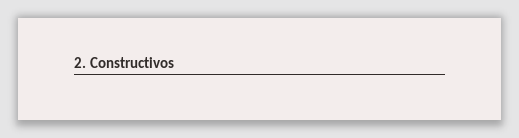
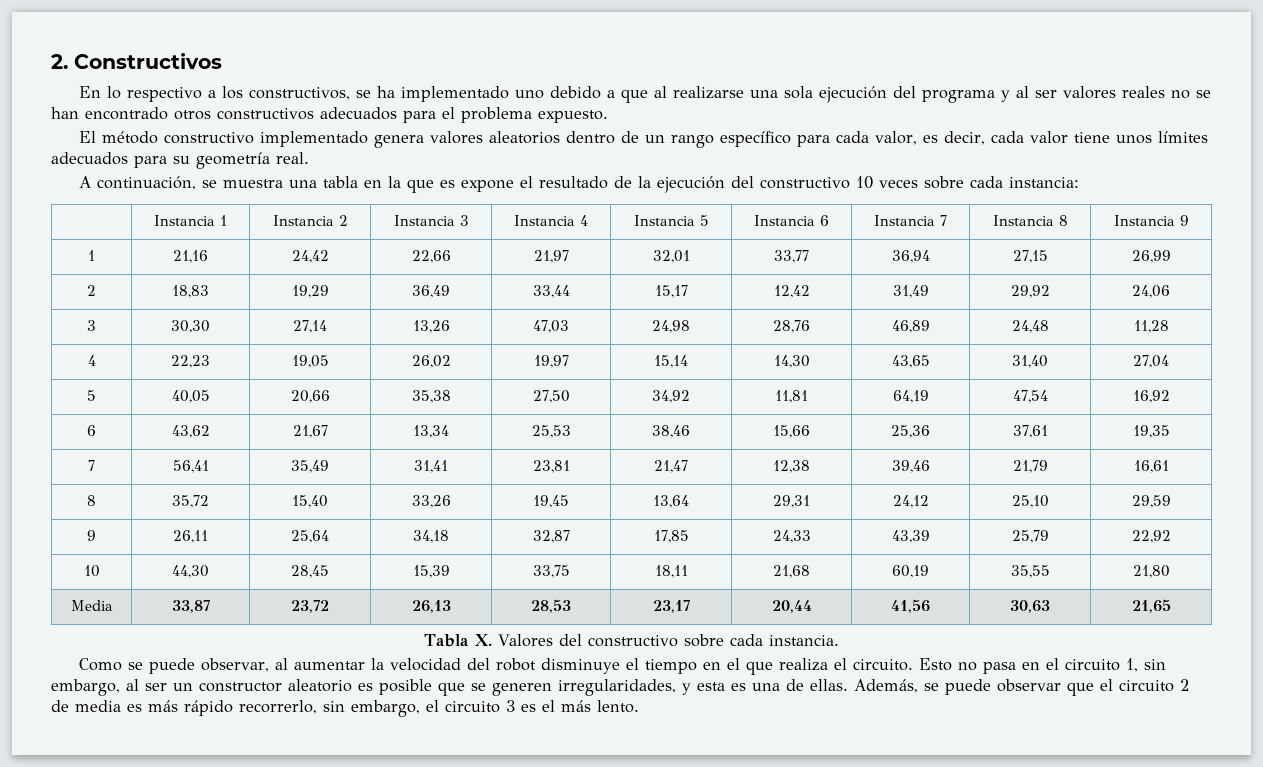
(174, 62) none -> [79,86,1212,103] [51,107,608,123] [79,131,1209,148] [51,152,309,169] [79,176,1080,193] [154,215,227,226] [272,215,348,226] [393,215,469,226] [514,215,588,226] [633,215,709,226] [754,215,829,226] [874,215,947,226] [992,215,1068,226] [1113,215,1189,226] [88,250,95,261] [173,250,208,263] [291,250,329,263] [411,250,451,263] [533,250,569,263] [652,250,690,263] [774,250,809,263] [891,250,930,263] [1012,250,1048,263] [1131,250,1171,263] [87,285,96,296] [172,285,209,298] [291,285,329,298] [412,285,450,298] [532,285,570,298] [654,285,688,298] [773,285,810,298] [892,285,929,298] [1010,285,1050,298] [1132,285,1170,298] [87,320,96,331] [171,320,210,333] [293,320,327,333] [412,320,450,333] [533,320,569,333] [652,320,690,333] [773,320,810,333] [891,320,930,333] [1011,320,1049,333] [1133,320,1169,333] [87,355,96,366] [171,355,210,368] [291,355,329,368] [411,355,451,368] [533,355,569,368] [654,355,688,368] [773,355,810,368] [891,355,930,368] [1012,355,1048,368] [1133,355,1169,368] [87,390,96,401] [171,390,210,403] [290,390,330,403] [411,390,451,403] [532,390,570,403] [652,390,690,403] [775,390,808,403] [892,390,929,403] [1012,390,1048,403] [1132,390,1170,403] [87,425,96,436] [171,425,210,438] [292,425,328,438] [413,425,449,438] [531,425,571,438] [652,425,690,438] [773,425,810,438] [891,425,930,438] [1012,425,1048,438] [1132,425,1170,438] [88,460,95,471] [172,460,209,473] [291,460,329,473] [414,460,448,473] [532,460,570,473] [654,460,688,473] [773,460,810,473] [891,460,930,473] [1012,460,1048,473] [1133,460,1169,473] [87,495,96,506] [172,495,209,508] [292,495,328,508] [411,495,451,508] [533,495,569,508] [653,495,689,508] [773,495,810,508] [892,495,929,508] [1011,495,1049,508] [1131,495,1171,508] [87,530,96,541] [173,530,208,543] [291,530,329,543] [413,530,449,543] [532,530,570,543] [653,530,689,543] [772,530,811,543] [891,530,930,543] [1011,530,1049,543] [1131,530,1171,543] [83,565,100,577] [172,565,209,578] [291,565,329,578] [412,565,450,578] [532,565,570,578] [654,565,688,578] [773,565,810,578] [892,565,929,578] [1010,565,1050,578] [1132,565,1170,578] [70,600,113,611] [171,600,210,613] [291,600,329,613] [411,600,451,613] [531,599,571,613] [652,600,690,613] [771,600,812,613] [891,599,930,613] [1010,600,1050,613] [1131,599,1171,613] [423,634,840,647] [79,658,1167,675] [51,679,1189,696] [51,700,639,717] // En lo respectivo a los constructivos, se ha implementado uno debido a que al realizarse una sola ejecución del programa y al ser valores reales no se han encontrado otros constructivos adecuados para el problema expuesto. // El método constructivo implementado genera valores aleatorios dentro de un rango específico para cada valor, es decir, cada valor tiene unos límites adecuados para su geometría real. // A continuación, se muestra una tabla en la que es expone el resultado de la ejecución del constructivo 10 veces sobre cada instancia: // | Instancia 1 | Instancia 2 | Instancia 3 | Instancia 4 | Instancia 5 | Instancia 6 | Instancia 7 | Instancia 8 | Instancia 9 // 1 | 21,16 | 24,42 | 22,66 | 21,97 | 32,01 | 33,77 | 36,94 | 27,15 | 26,99 // 2 | 18,83 | 19,29 | 36,49 | 33,44 | 15,17 | 12,42 | 31,49 | 29,92 | 24,06 // 3 | 30,30 | 27,14 | 13,26 | 47,03 | 24,98 | 28,76 | 46,89 | 24,48 | 11,28 // 4 | 22,23 | 19,05 | 26,02 | 19,97 | 15,14 | 14,30 | 43,65 | 31,40 | 27,04 // 5 | 40,05 | 20,66 | 35,38 | 27,50 | 34,92 | 11,81 | 64,19 | 47,54 | 16,92 // 6 | 43,62 | 21,67 | 13,34 | 25,53 | 38,46 | 15,66 | 25,36 | 37,61 | 19,35 // 7 | 56,41 | 35,49 | 31,41 | 23,81 | 21,47 | 12,38 | 39,46 | 21,79 | 16,61 // 8 | 35,72 | 15,40 | 33,26 | 19,45 | 13,64 | 29,31 | 24,12 | 25,10 | 29,59 // 9 | 26,11 | 25,64 | 34,18 | 32,87 | 17,85 | 24,33 | 43,39 | 25,79 | 22,92 // 10 | 44,30 | 28,45 | 15,39 | 33,75 | 18,11 | 21,68 | 60,19 | 35,55 | 21,80 // Media | 33,87 | 23,72 | 26,13 | 28,53 | 23,17 | 20,44 | 41,56 | 30,63 | 21,65 // Tabla X. Valores del constructivo sobre cada instancia. // Como se puede observar, al aumentar la velocidad del robot disminuye el tiempo en el que realiza el circuito. Esto no pasa en el circuito 1, sin embargo, al ser un constructor aleatorio es posible que se generen irregularidades, y esta es una de ellas. Además, se puede observar que el circuito 2 de media es más rápido recorrerlo, sin embargo, el circuito 3 es el más lento.

